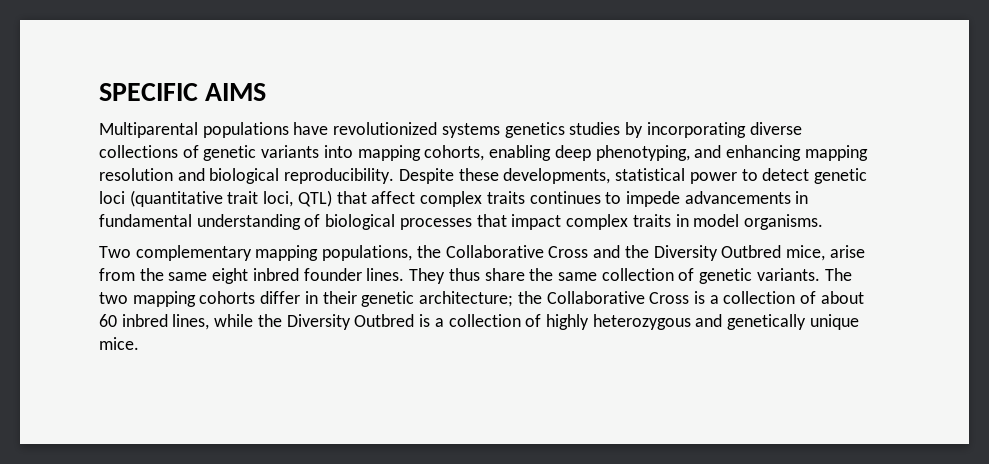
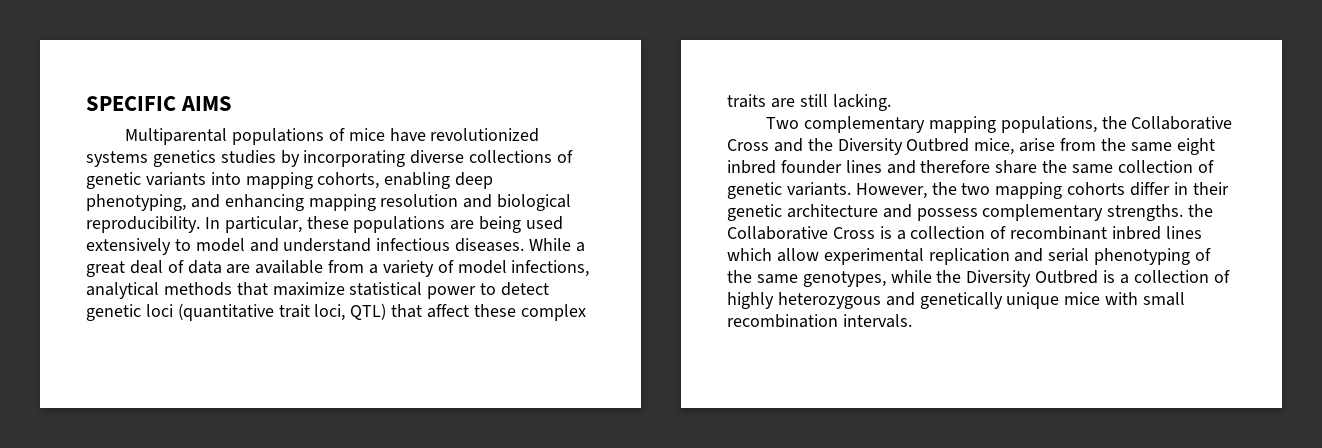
(289, 130) none -> [328,128,385,141] of mice
[398,168,611,184] Despite these developments, -> [204,216,564,233] [86,238,585,255] [86,260,590,277] [86,282,345,299] In particular, these populations are being used extensively to model and understand infectious diseases. While a great deal of data are available from a variety of model infections, analytical methods that maximize
[420,191,809,207] [99,214,823,230] complex traits continues to impede advancements in fundamental understanding of biological processes that impact complex traits in model organisms. -> [473,304,586,321] [727,94,891,111] these complex traits are still lacking.
[366,268,480,284] lines. They thus -> [845,160,991,174] lines and therefore
[824,268,852,281] The -> [855,182,957,199] However, the
[419,291,514,307] architecture; -> [786,204,1184,221] architecture and possess complementary strengths.
[820,291,864,304] [99,314,210,330] about 60 inbred lines, -> [1010,226,1202,240] [727,248,1212,265] [727,270,886,287] recombinant inbred lines which allow experimental replication and serial phenotyping of the same genotypes,
[99,337,139,350] mice. -> [1064,292,1186,306] [727,314,912,328] mice with small recombination intervals.

